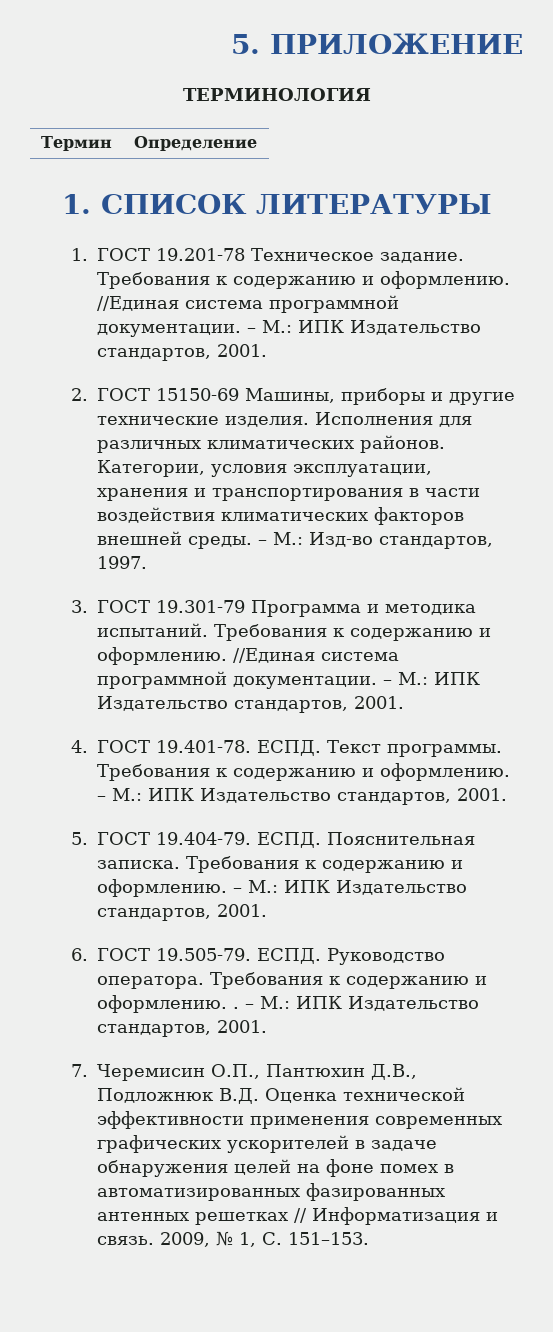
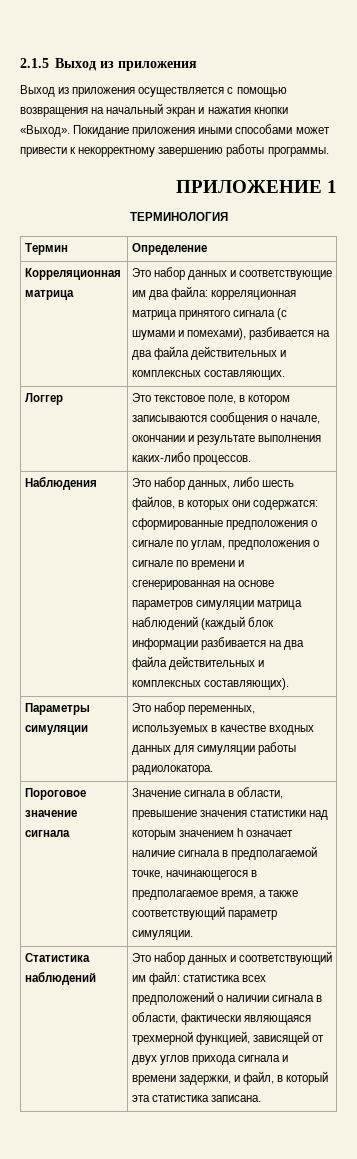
[231,34,260,54] 5. -> [20,58,197,71] [20,85,287,97] [20,103,288,117] [20,124,330,137] [20,144,329,157] 2.1.5 Выход из приложения // Выход из приложения осуществляется с помощью возвращения на начальный экран и нажатия кнопки «Выход». Покидание приложения иными способами может привести к некорректному завершению работы программы. //
(523, 43) none -> [327,180,337,193] 1
[61,194,492,214] [71,248,465,263] [97,271,511,289] [97,295,400,313] [97,320,482,337] [97,344,268,361] [71,388,516,405] [97,412,473,427] [97,435,446,453] [97,460,433,477] [97,488,481,501] [97,507,465,525] [97,531,494,549] [97,556,148,569] [71,600,477,617] [97,623,492,641] [97,647,400,665] [97,671,481,689] [97,696,405,713] [71,740,503,757] [97,763,511,781] [97,788,508,805] [71,832,476,848] [97,856,464,873] [97,879,468,897] [97,904,268,921] [71,948,446,965] [97,972,488,989] [97,995,480,1013] [97,1020,268,1037] [71,1064,418,1081] [97,1087,466,1104] [97,1111,503,1129] [97,1135,438,1153] [97,1159,455,1177] [97,1183,446,1201] [97,1207,499,1225] [97,1231,370,1247] // 1. СПИСОК ЛИТЕРАТУРЫ // 1. ГОСТ 19.201-78 Техническое задание. Требования к содержанию и оформлению. //Единая система программной документации. – М.: ИПК Издательство стандартов, 2001. // 2. ГОСТ 15150-69 Машины, приборы и другие технические изделия. Исполнения для различных климатических районов. Категории, условия эксплуатации, хранения и транспортирования в части воздействия климатических факторов внешней среды. – М.: Изд-во стандартов, 1997. // 3. ГОСТ 19.301-79 Программа и методика испытаний. Требования к содержанию и оформлению. //Единая система программной документации. – М.: ИПК Издательство стандартов, 2001. // 4. ГОСТ 19.401-78. ЕСПД. Текст программы. Требования к содержанию и оформлению. – М.: ИПК Издательство стандартов, 2001. // 5. ГОСТ 19.404-79. ЕСПД. Пояснительная записка. Требования к содержанию и оформлению. – М.: ИПК Издательство стандартов, 2001. // 6. ГОСТ 19.505-79. ЕСПД. Руководство оператора. Требования к содержанию и оформлению. . – М.: ИПК Издательство стандартов, 2001. // 7. Черемисин О.П., Пантюхин Д.В., Подложнюк В.Д. Оценка технической эффективности применения современных графических ускорителей в задаче обнаружения целей на фоне помех в автоматизированных фазированных антенных решетках // Информатизация и связь. 2009, № 1, С. 151–153. -> [24,268,121,280] [24,290,74,300] [131,267,333,280] [131,286,296,300] [131,308,287,320] [131,327,331,340] [131,346,286,360] [131,370,285,380] [24,393,63,405] [131,393,291,405] [131,412,320,425] [131,435,321,445] [131,452,251,465] [24,476,97,490] [131,477,295,490] [131,496,319,510] [131,518,317,530] [131,540,320,550] [131,560,244,570] [131,580,274,590] [131,600,302,610] [131,616,274,630] [131,637,304,650] [131,656,264,670] [131,678,289,690] [24,703,90,715] [24,725,88,735] [131,702,255,715] [131,725,314,735] [131,742,296,755] [131,765,213,775] [24,788,86,800] [24,810,77,817] [24,830,70,837] [131,787,283,799] [131,810,328,820] [131,828,293,840] [131,846,317,860] [131,870,257,880] [131,890,298,900] [131,906,277,920] [131,930,193,940] [24,953,90,962] [24,971,96,985] [131,951,333,965] [131,971,266,985] [131,991,323,1005] [131,1012,311,1025] [131,1031,324,1045] [131,1055,289,1065] [131,1071,329,1085] [131,1095,261,1102] // Корреляционная матрица | Это набор данных и соответствующие им два файла: корреляционная матрица принятого сигнала (с шумами и помехами), разбивается на два файла действительных и комплексных составляющих. // Логгер | Это текстовое поле, в котором записываются сообщения о начале, окончании и результате выполнения каких-либо процессов. // Наблюдения | Это набор данных, либо шесть файлов, в которых они содержатся: сформированные предположения о сигнале по углам, предположения о сигнале по времени и сгенерированная на основе параметров симуляции матрица наблюдений (каждый блок информации разбивается на два файла действительных и комплексных составляющих). // Параметры симуляции | Это набор переменных, используемых в качестве входных данных для симуляции работы радиолокатора. // Пороговое значение сигнала | Значение сигнала в области, превышение значения статистики над которым значением h означает наличие сигнала в предполагаемой точке, начинающегося в предполагаемое время, а также соответствующий параметр симуляции. // Статистика наблюдений | Это набор данных и соответствующий им файл: статистика всех предположений о наличии сигнала в области, фактически являющаяся трехмерной функцией, зависящей от двух углов прихода сигнала и времени задержки, и файл, в который эта статистика записана.

